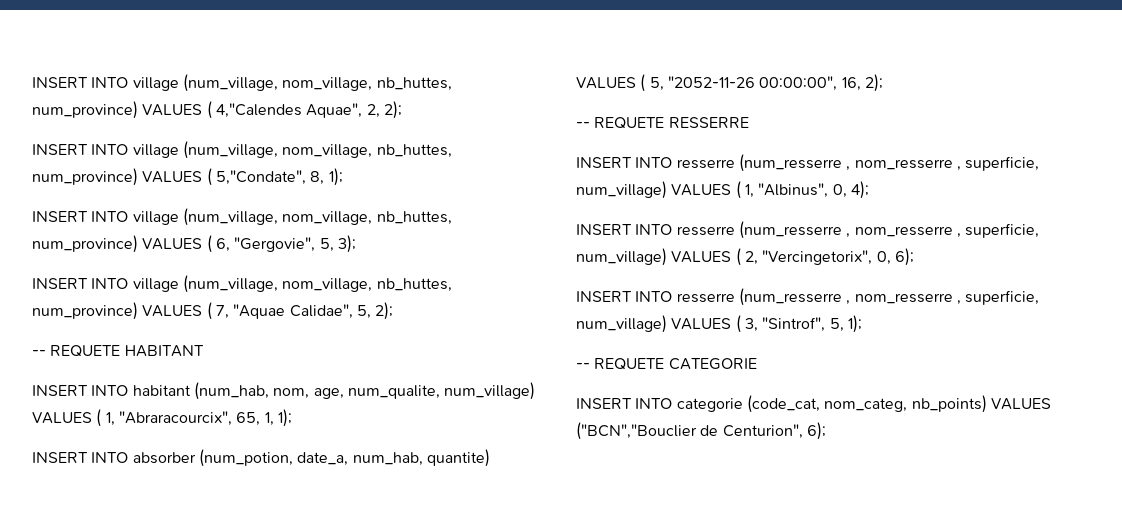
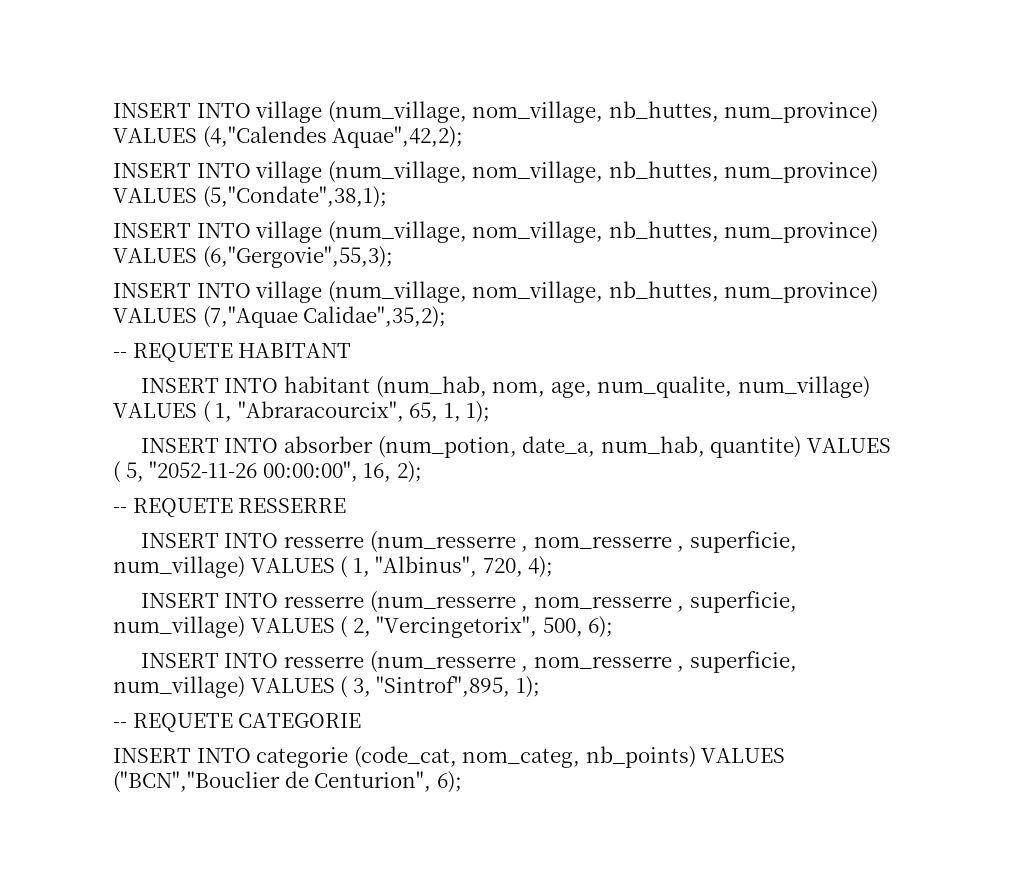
[32,74,452,92] [32,101,402,119] [32,141,452,159] [32,168,343,186] [32,208,452,226] [32,235,356,253] [32,275,452,293] [32,302,394,320] INSERT INTO village (num_village, nom_village, nb_huttes, num_province) VALUES ( 4,"Calendes Aquae", 2, 2); // INSERT INTO village (num_village, nom_village, nb_huttes, num_province) VALUES ( 5,"Condate", 8, 1); // INSERT INTO village (num_village, nom_village, nb_huttes, num_province) VALUES ( 6, "Gergovie", 5, 3); // INSERT INTO village (num_village, nom_village, nb_huttes, num_province) VALUES ( 7, "Aquae Calidae", 5, 2); -> [113,101,879,123] [113,126,464,148] [113,161,879,183] [113,186,387,208] [113,221,879,243] [113,246,393,268] [113,281,879,303] [113,306,447,328] INSERT INTO village (num_village, nom_village, nb_huttes, num_province) VALUES (4,"Calendes Aquae",42,2); // INSERT INTO village (num_village, nom_village, nb_huttes, num_province) VALUES (5,"Condate",38,1); // INSERT INTO village (num_village, nom_village, nb_huttes, num_province) VALUES (6,"Gergovie",55,3); // INSERT INTO village (num_village, nom_village, nb_huttes, num_province) VALUES (7,"Aquae Calidae",35,2);
[832,184,847,198] 0, -> [482,558,523,577] 720,
[876,251,891,265] 0, -> [542,617,583,637] 500,
[762,317,844,332] "Sintrof", 5, -> [376,676,511,697] "Sintrof",895,

